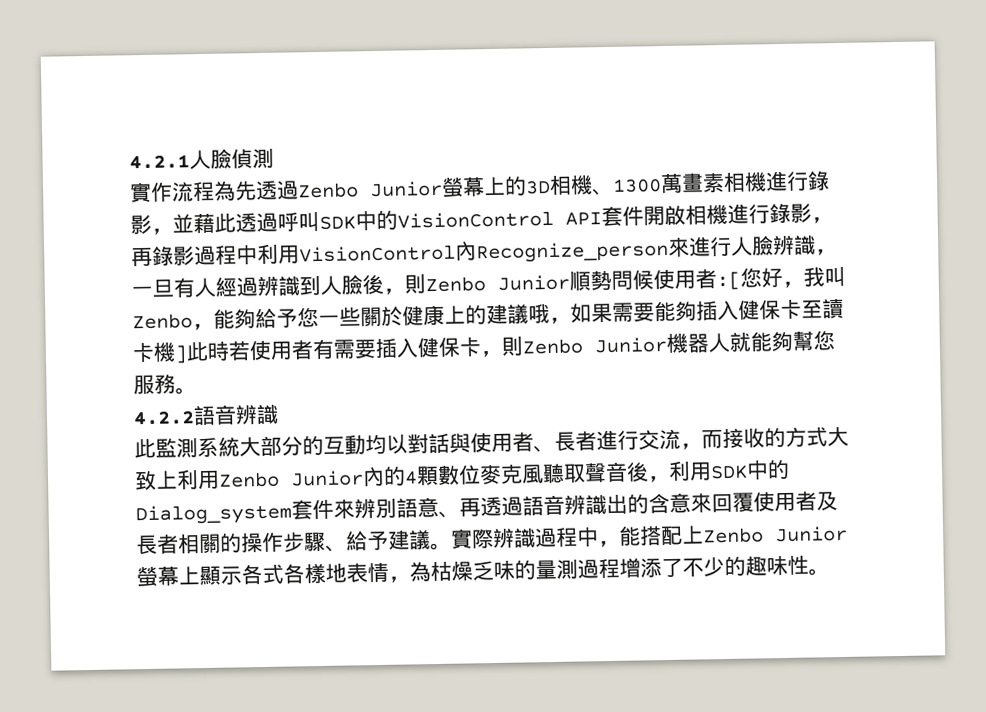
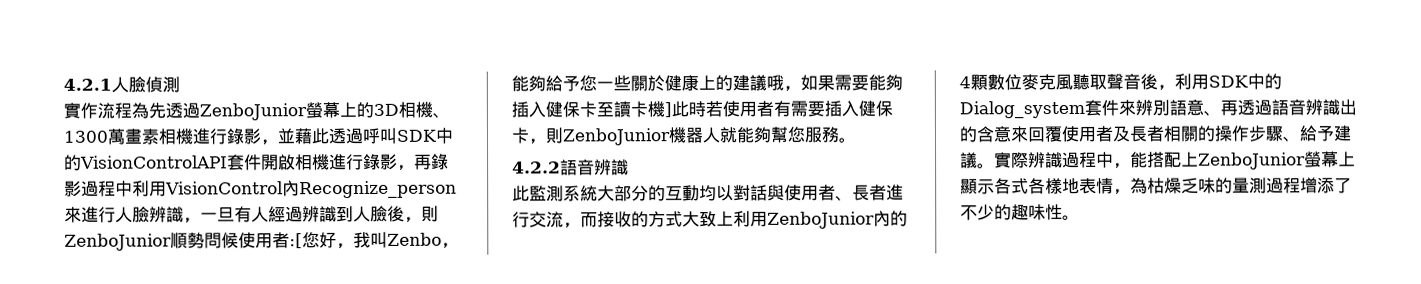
[297,180,443,199] Zenbo Junior -> [199,103,307,121] ZenboJunior
[397,210,602,229] VisionControl API -> [80,155,228,169] VisionControlAPI
[425,274,570,293] Zenbo Junior -> [64,233,172,251] ZenboJunior
[522,336,667,355] Zenbo Junior -> [562,128,671,146] ZenboJunior
[218,470,364,488] Zenbo Junior -> [767,211,875,229] ZenboJunior
[703,525,848,544] Zenbo Junior -> [1198,152,1306,170] ZenboJunior

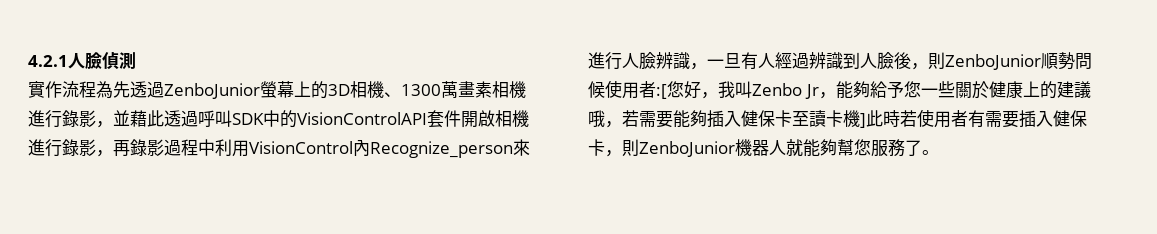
(442, 239) none -> [804,84,819,99] Jr
[800,74,835,91] 如果 -> [622,110,639,127] 若
[838,137,857,143] [512,159,629,176] [512,184,904,202] [512,210,908,229] [959,73,1282,91] [959,99,1357,119] [959,125,1352,143] [960,151,1356,170] [960,177,1352,195] [960,204,1080,221] 。 // 4.2.2語音辨識 // 此監測系統大部分的互動均以對話與使用者、長者進行交流，而接收的方式大致上利用ZenboJunior內的4顆數位麥克風聽取聲音後，利用SDK中的Dialog_system套件來辨別語意、再透過語音辨識出的含意來回覆使用者及長者相關的操作步驟、給予建議。實際辨識過程中，能搭配上ZenboJunior螢幕上顯示各式各樣地表情，為枯燥乏味的量測過程增添了不少的趣味性。 -> [905,140,939,156] 了。

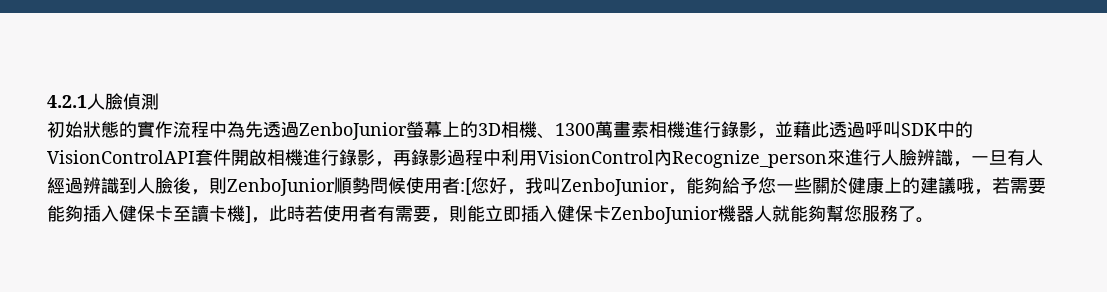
(136, 60) none -> [47,121,137,138] 初始狀態的
(96, 89) none -> [209,121,227,138] 中
[752,83,819,99] Zenbo Jr -> [561,178,669,196] ZenboJunior
(866, 120) none -> [251,217,269,223] ，
[1019,110,1087,128] [588,139,639,157] 插入健保卡，則 -> [431,205,611,223] ，則能立即插入健保卡

